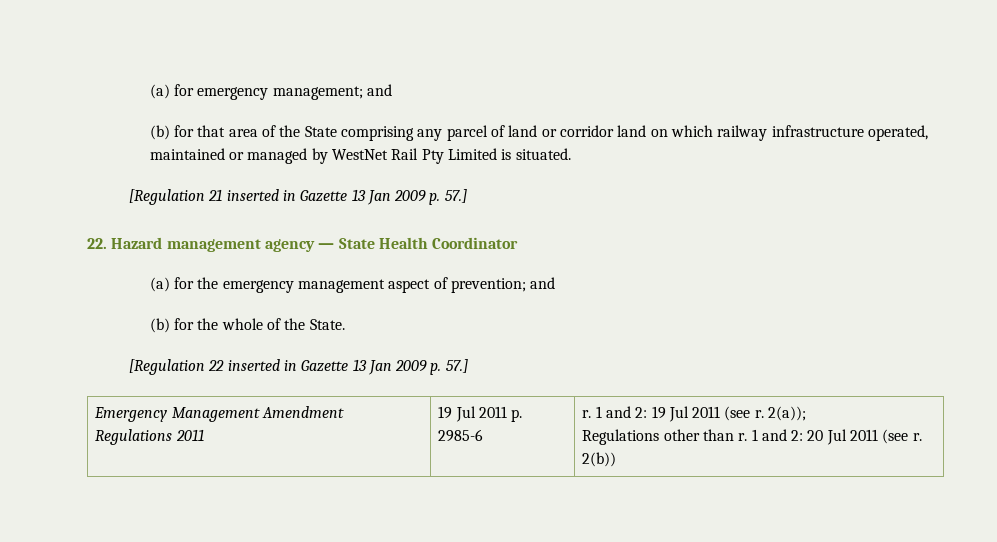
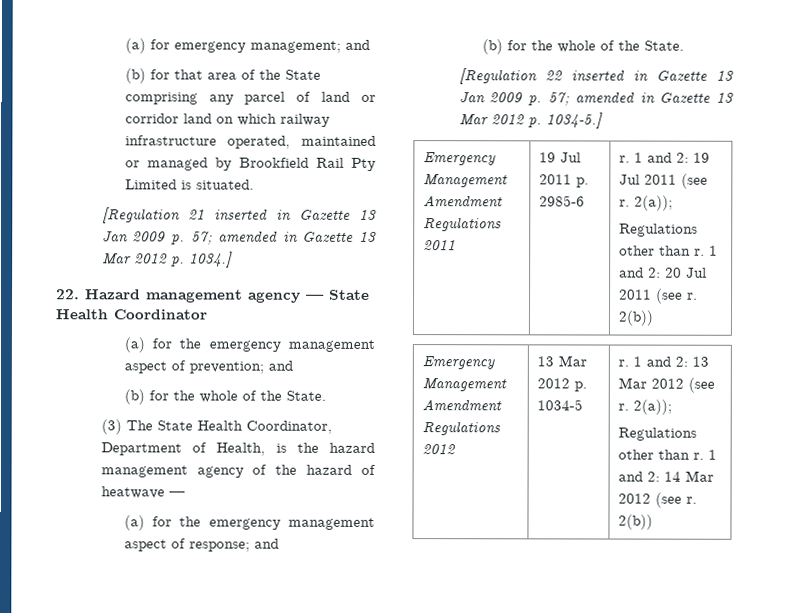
[332,149,389,160] WestNet -> [238,157,309,168] Brookfield
[444,189,467,203] 57.] -> [190,230,377,245] [101,251,233,268] 57; amended in Gazette 13 Mar 2012 p. 1034.]
(345, 324) none -> [100,419,332,435] [100,442,375,456] [100,464,376,478] [100,486,185,499] [123,515,375,531] [123,538,279,552] [481,39,684,55] // (3) The State Health Coordinator, Department of Health, is the hazard management agency of the hazard of heatwave — // (a) for the emergency management aspect of response; and // (b) for the whole of the State.
[445,359,468,373] 57.] -> [547,91,734,106] [458,112,603,129] 57; amended in Gazette 13 Mar 2012 p. 1034-5.]
(617, 459) none -> [422,356,496,370] [422,378,508,392] [422,399,503,412] [422,421,502,436] [422,444,457,455] [537,355,588,367] [537,378,588,392] [537,399,584,411] [618,356,710,367] [618,377,716,393] [618,399,673,415] [618,427,698,441] [618,449,718,460] [618,470,715,482] [618,492,698,508] [618,514,654,530] // Emergency Management Amendment Regulations 2012 | 13 Mar 2012 p. 1034-5 | r. 1 and 2: 13 Mar 2012 (see r. 2(a)); // Regulations other than r. 1 and 2: 14 Mar 2012 (see r. 2(b))

